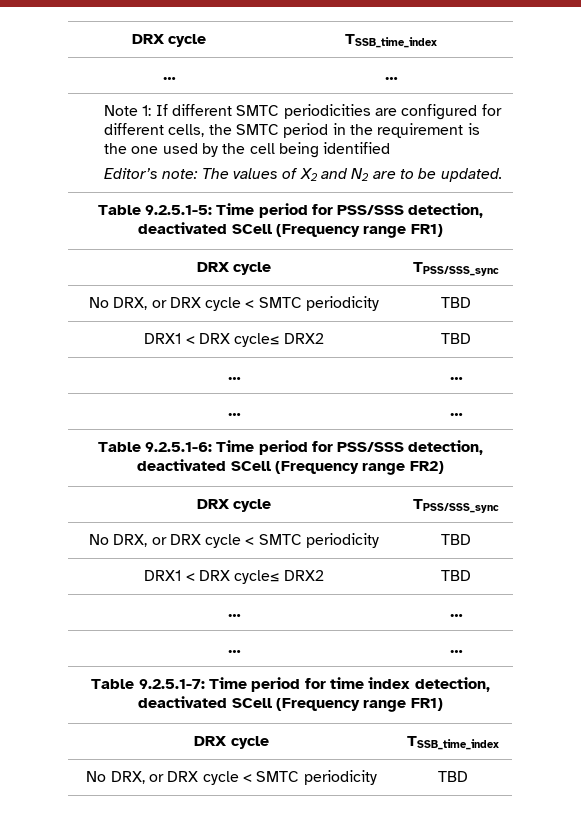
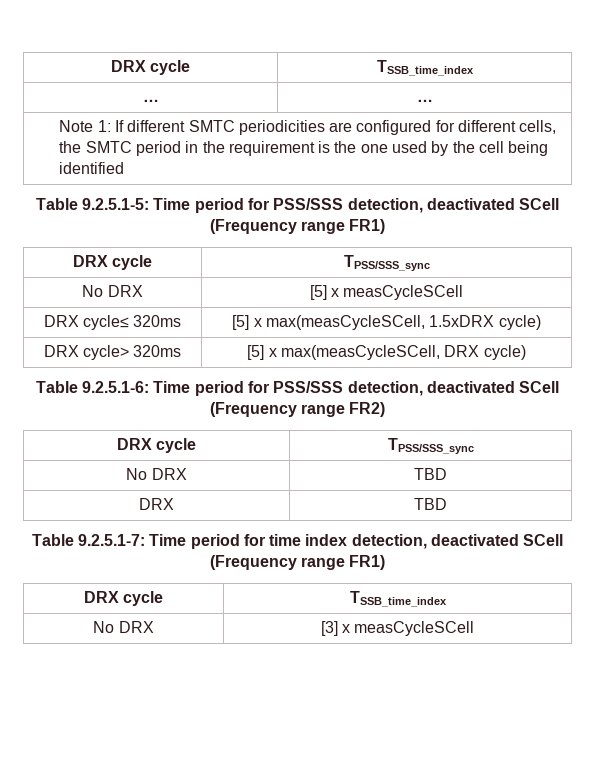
[104,168,502,182] // Editor’s note: The values of X2 and N2 are to be updated. -> (125, 168) none
[113,296,380,311] [441,297,471,308] [144,333,324,347] [441,333,471,344] [227,377,241,380] [449,377,463,380] [227,413,241,416] [449,413,463,416] DRX, or DRX cycle < SMTC periodicity | TBD // DRX1 < DRX cycle≤ DRX2 | TBD // … | … // … | … -> [107,285,143,297] [309,285,464,300] [43,315,182,330] [232,315,541,330] [43,345,182,360] [247,345,526,360] DRX | [5] x measCycleSCell // DRX cycle≤ 320ms | [5] x max(measCycleSCell, 1.5xDRX cycle) // DRX cycle> 320ms | [5] x max(measCycleSCell, DRX cycle)
[113,533,380,548] [441,534,471,545] [144,570,324,584] [441,570,471,581] [227,614,241,617] [449,614,463,617] [227,650,241,653] [449,650,463,653] DRX, or DRX cycle < SMTC periodicity | TBD // DRX1 < DRX cycle≤ DRX2 | TBD // … | … // … | … -> [151,468,187,480] [414,468,447,480] [139,498,174,510] [414,498,447,510] DRX | TBD // DRX | TBD
[110,770,377,785] [438,771,468,782] DRX, or DRX cycle < SMTC periodicity | TBD -> [118,621,154,633] [320,621,475,636] DRX | [3] x measCycleSCell

